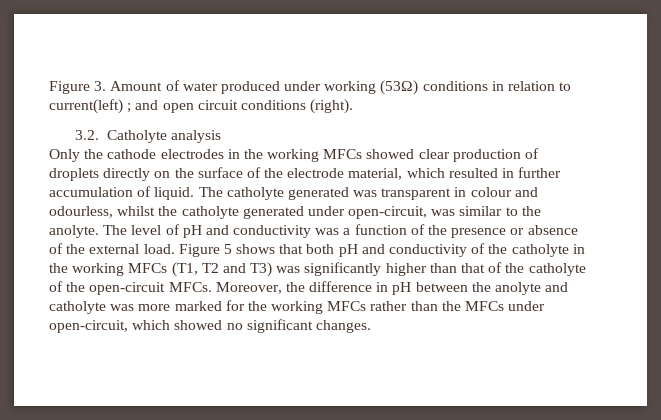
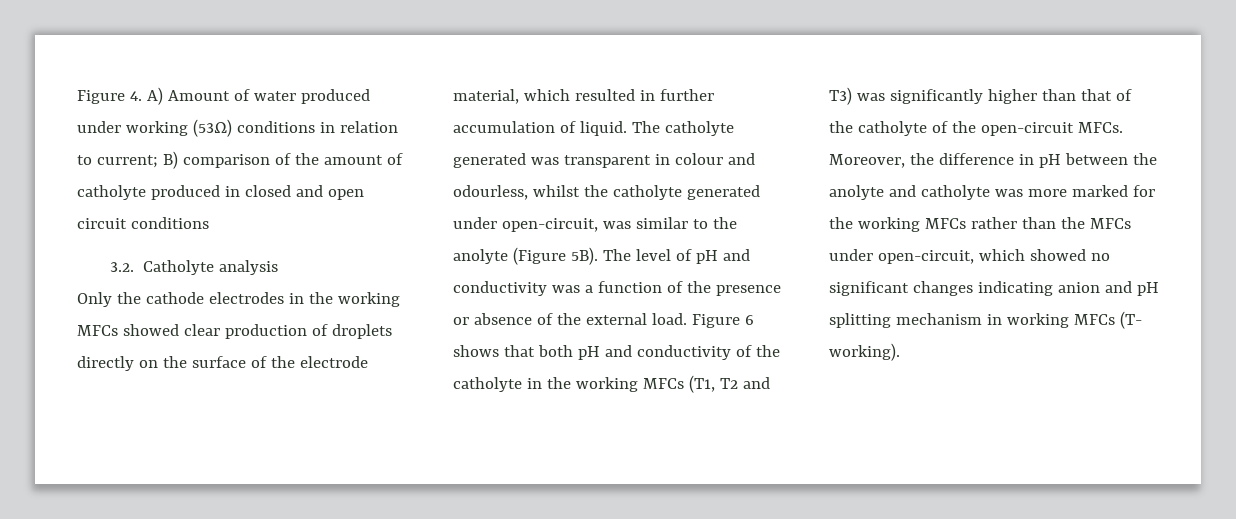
[49,81,107,94] Figure 3. -> [77,87,163,105] Figure 4. A)
[49,99,132,114] current(left) ; -> [96,151,403,169] [77,185,291,200] current; B) comparison of the amount of catholyte produced in closed
[310,99,354,114] (right). -> (209, 223) none
[49,225,99,238] anolyte. -> [453,247,598,265] anolyte (Figure 5B).
[223,244,232,254] 5 -> [744,315,754,325] 6
[315,320,371,333] changes. -> [912,281,1159,296] [829,311,1142,329] [829,343,900,361] changes indicating anion and pH splitting mechanism in working MFCs (T- working).

